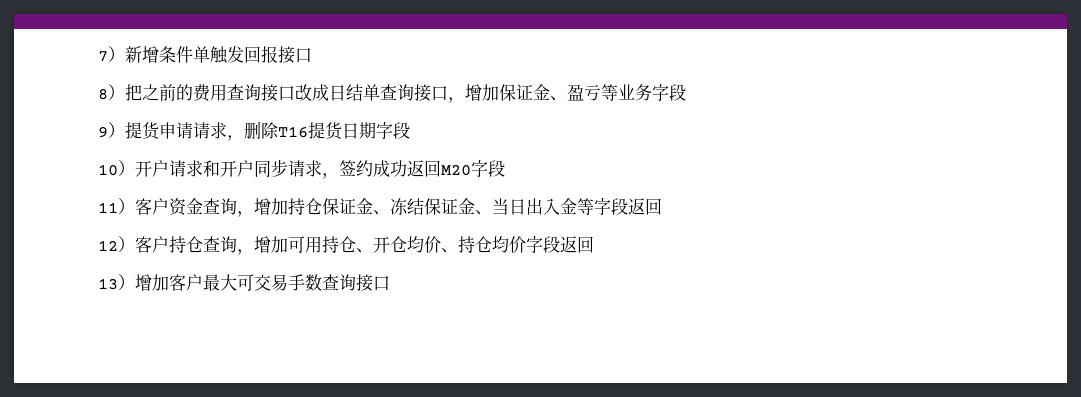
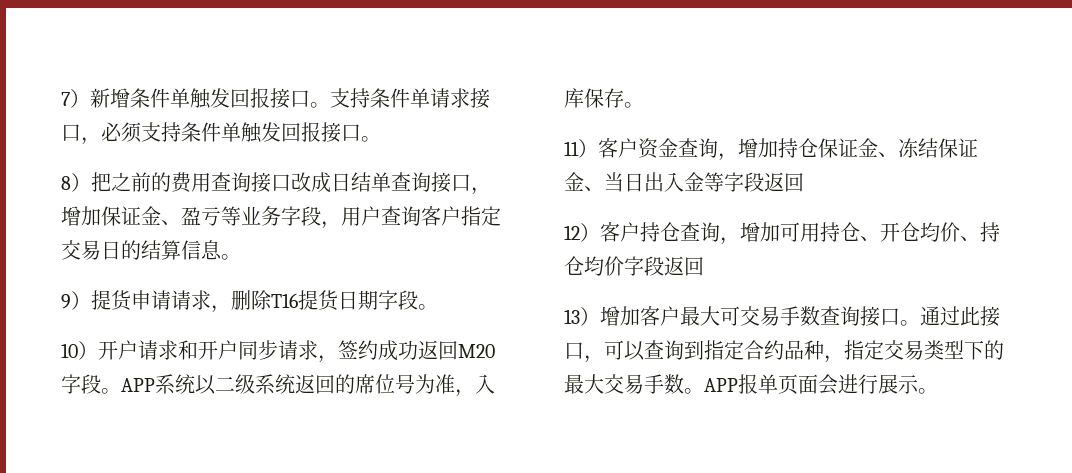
(312, 55) none -> [310,88,490,109] [61,122,381,145] 。支持条件单请求接口，必须支持条件单触发回报接口。
(686, 92) none -> [321,206,501,229] [61,240,241,260] ，用户查询客户指定交易日的结算信息。
(410, 130) none -> [418,304,438,310] 。
(505, 168) none -> [101,374,495,397] [564,88,644,108] 。APP系统以二级系统返回的席位号为准，入库保存。
(390, 283) none -> [900,306,1000,327] [564,340,1004,363] [564,374,938,395] 。通过此接口，可以查询到指定合约品种，指定交易类型下的最大交易手数。APP报单页面会进行展示。

